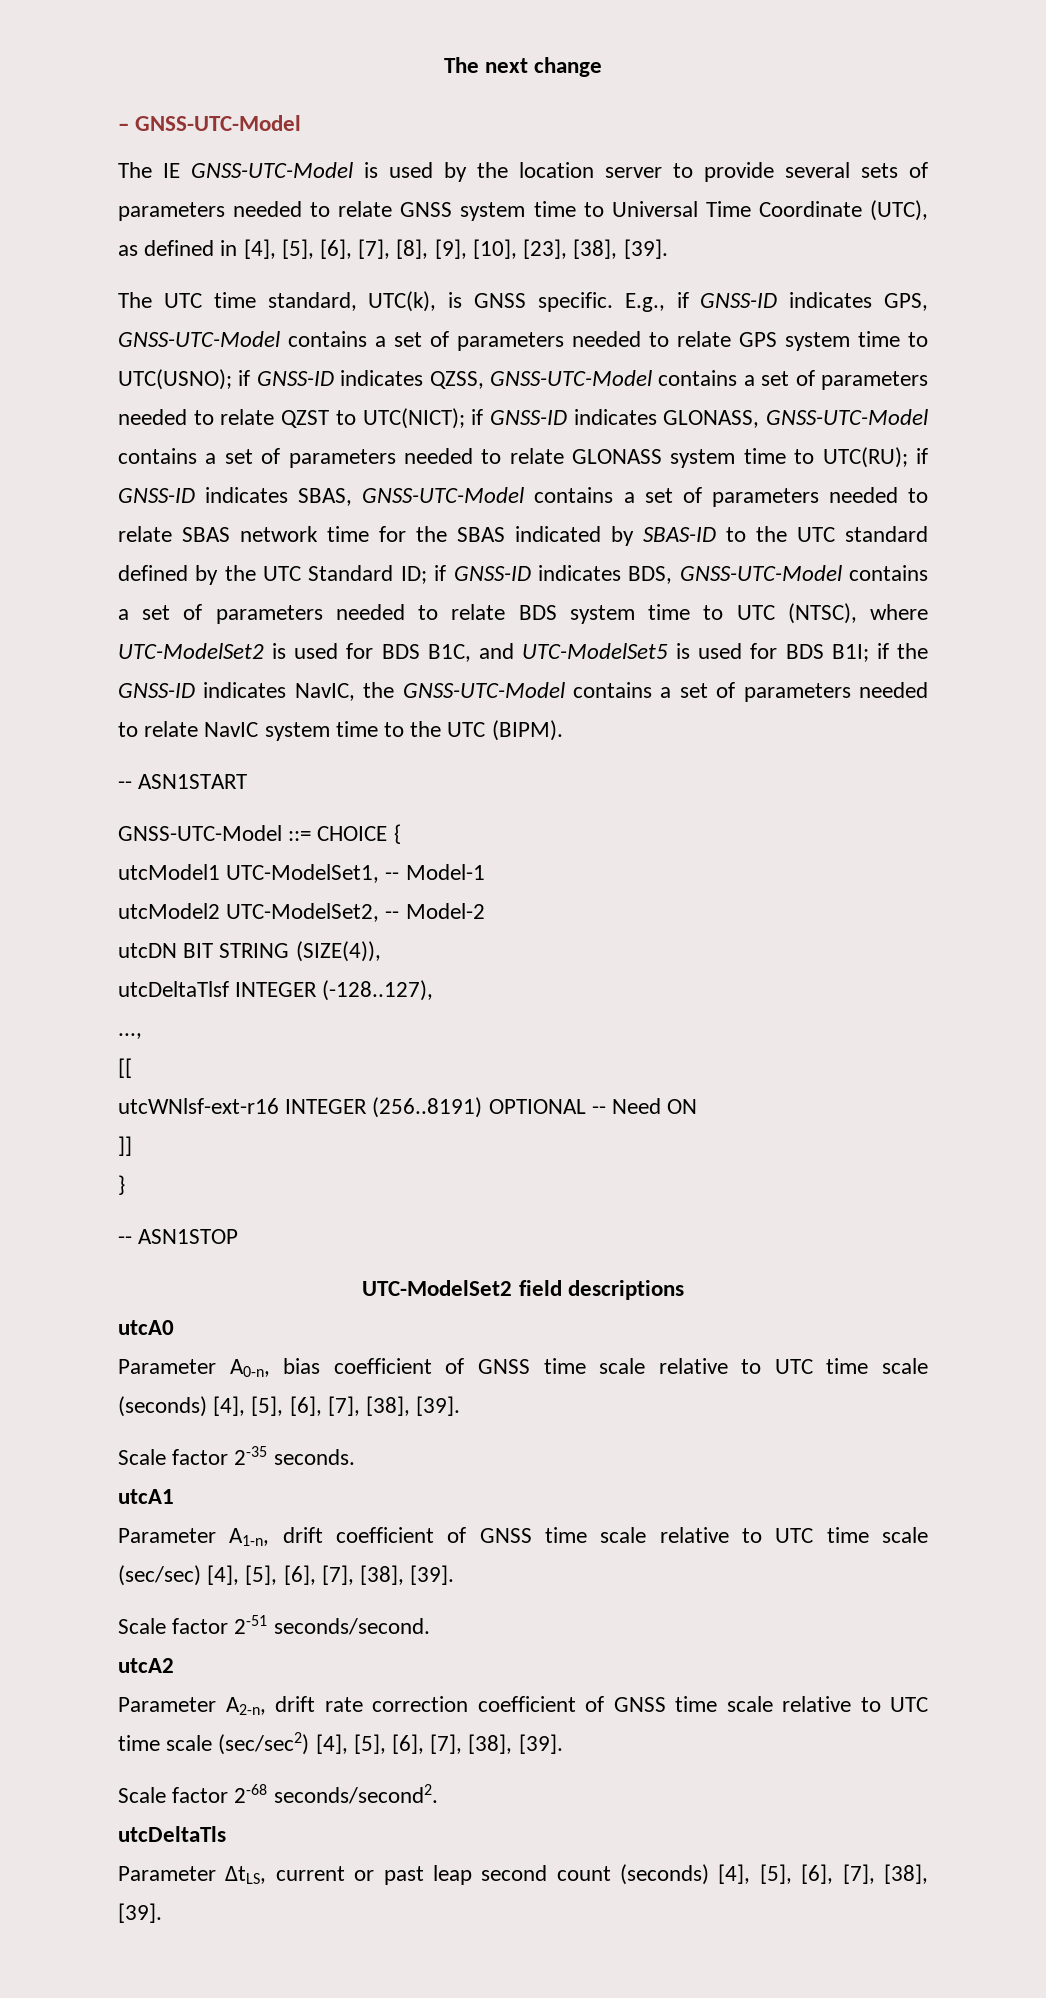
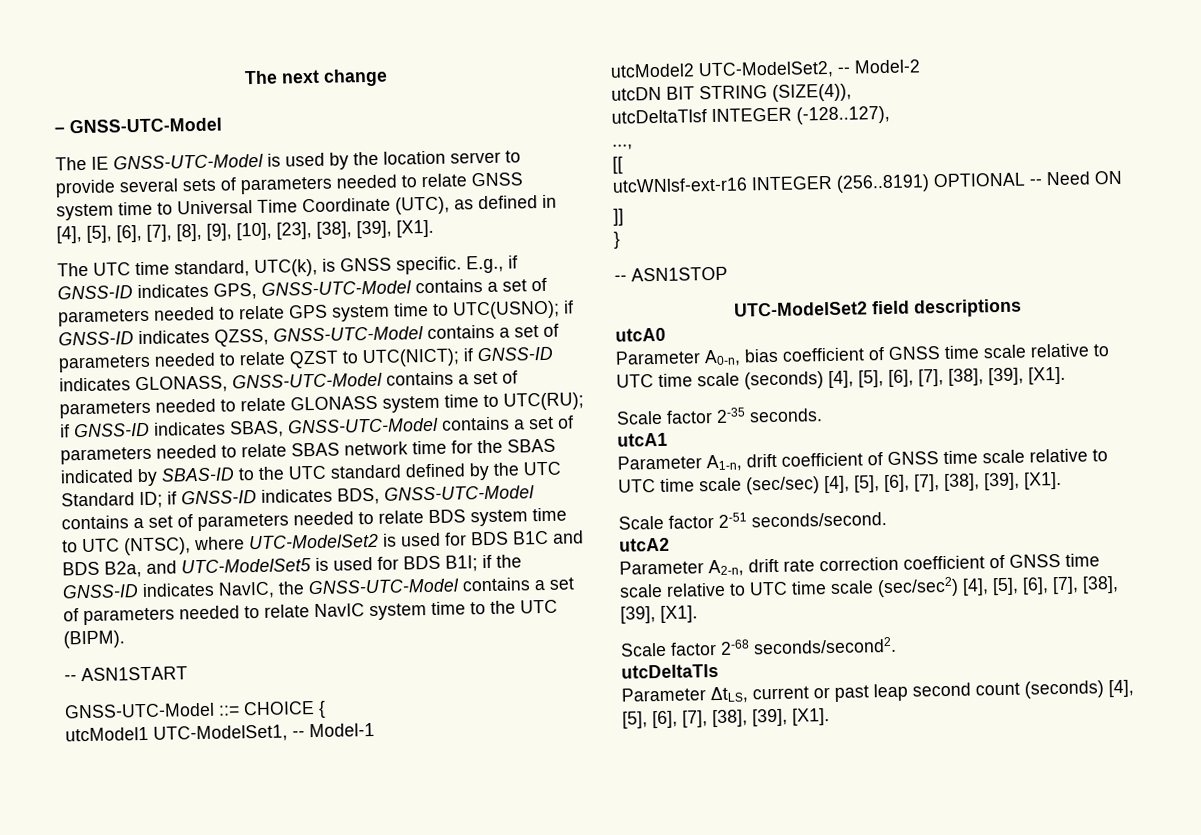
[623,239,668,259] [39]. -> [356,219,434,239] [39], [X1].
[427,644,471,662] B1C, -> [512,530,584,545] [62,561,142,578] B1C and BDS B2a,
[416,1396,461,1416] [39]. -> [988,366,1066,386] [39], [X1].
[410,1565,455,1585] [39]. -> [984,471,1062,491] [39], [X1].
[518,1734,563,1754] [39]. -> [620,605,698,624] [39], [X1].
[118,1903,162,1923] [39]. -> [752,708,830,727] [39], [X1].

